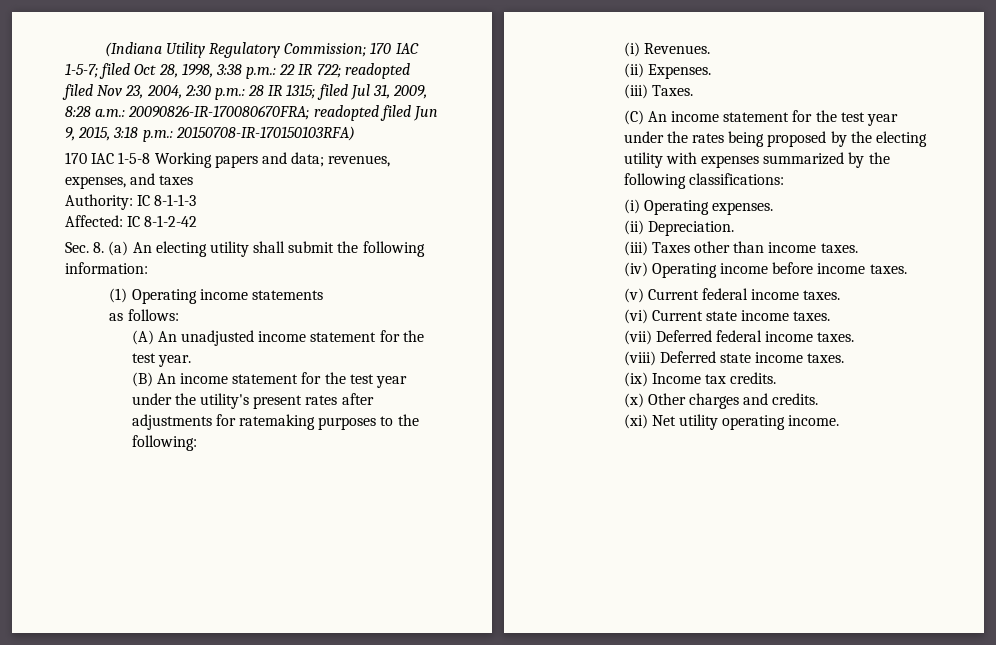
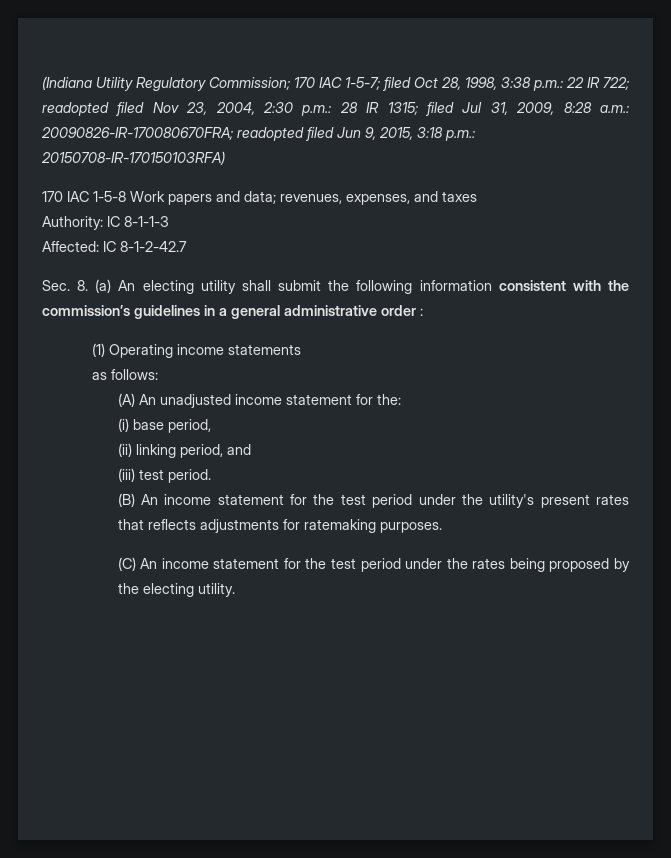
[154,152,212,168] Working -> [130,191,165,202] Work
[144,215,198,227] 8-1-2-42 -> [120,241,187,252] 8-1-2-42.7
[65,262,148,274] information: -> [419,280,629,291] [42,305,423,319] information consistent with the commission’s guidelines in a general administrative order :
[402,330,424,342] [131,353,191,367] the test year. -> [376,394,401,405] [117,418,211,433] [117,443,251,458] [117,468,211,483] the: // (i) base period, // (ii) linking period, and // (iii) test period.
[375,376,407,388] year -> [372,494,413,508] period
[341,393,374,405] after -> [117,519,196,530] that reflects
[318,414,419,430] [131,435,197,451] [623,42,710,57] [623,63,711,79] [623,84,693,99] purposes to the following: // (i) Revenues. // (ii) Expenses. // (iii) Taxes. -> [379,522,442,533] purposes.
[866,114,898,126] year -> [360,558,401,572] period
[623,152,890,168] [623,173,784,189] [623,199,773,215] [623,220,734,236] [623,241,858,256] [623,262,907,278] [623,288,841,303] [623,309,831,324] [623,330,855,345] [623,351,845,366] [623,372,777,387] [623,393,819,409] [623,414,840,430] utility with expenses summarized by the following classifications: // (i) Operating expenses. // (ii) Depreciation. // (iii) Taxes other than income taxes. // (iv) Operating income before income taxes. // (v) Current federal income taxes. // (vi) Current state income taxes. // (vii) Deferred federal income taxes. // (viii) Deferred state income taxes. // (ix) Income tax credits. // (x) Other charges and credits. // (xi) Net utility operating income. -> [197,583,235,597] utility.

